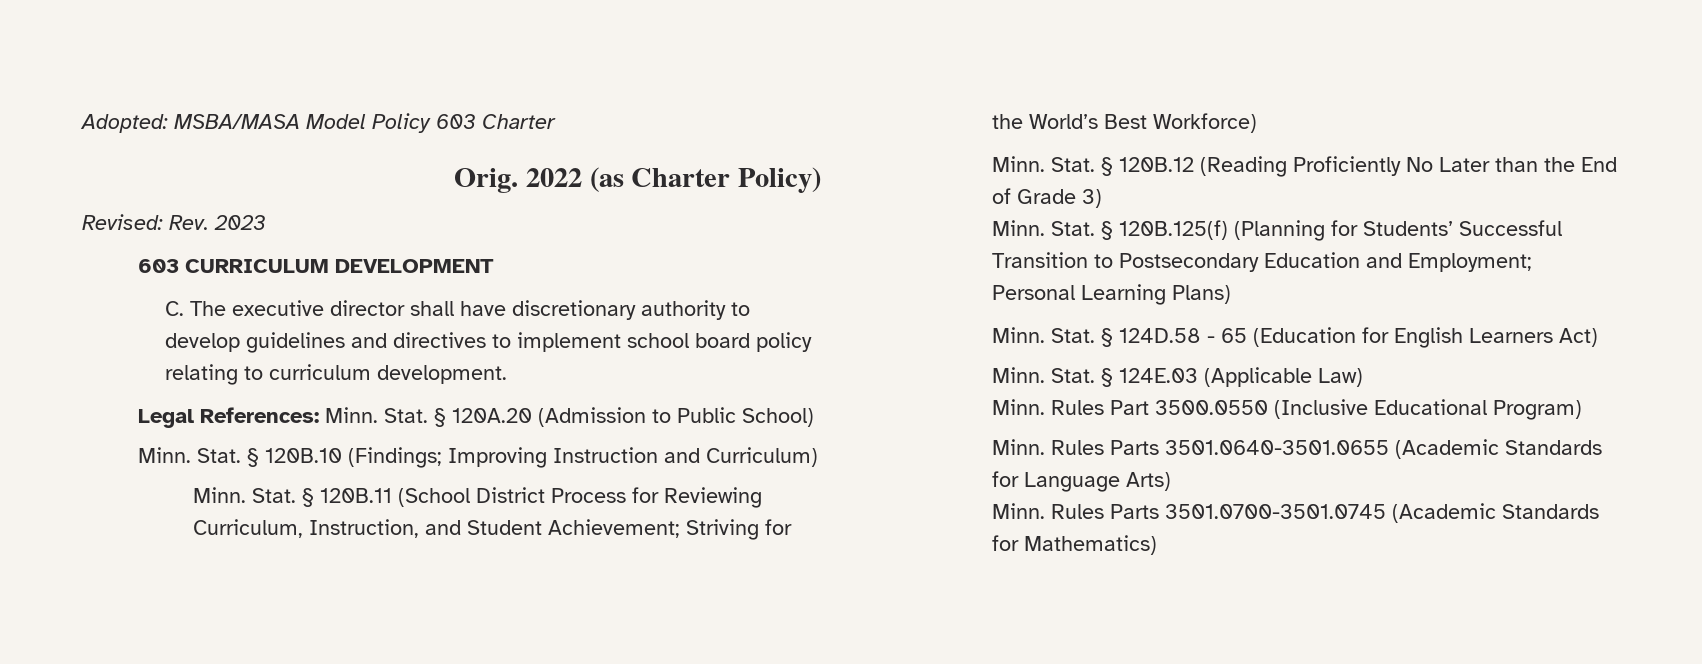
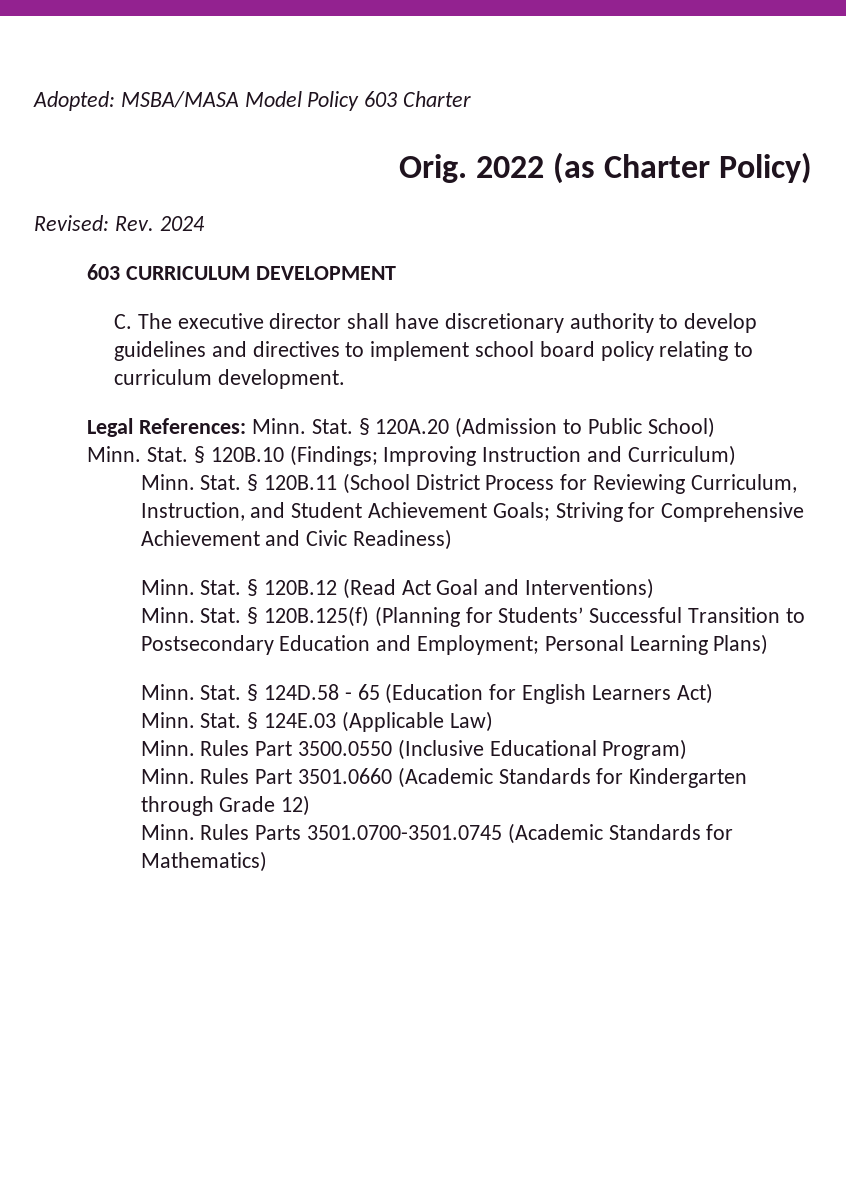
[214,215,266,230] 2023 -> [159,216,205,231] 2024
[548,519,793,540] [992,113,1258,133] [992,156,1618,177] [992,188,1103,208] Achievement; Striving for the World’s Best Workforce) // Minn. Stat. § 120B.12 (Reading Proficiently No Later than the End of Grade 3) -> [367,502,805,522] [140,529,452,550] [140,578,654,599] Achievement Goals; Striving for Comprehensive Achievement and Civic Readiness) // Minn. Stat. § 120B.12 (Read Act Goal and Interventions)
[1110,439,1603,459] [992,471,1172,492] Parts 3501.0640-3501.0655 (Academic Standards for Language Arts) -> [255,767,748,788] [140,795,311,816] Part 3501.0660 (Academic Standards for Kindergarten through Grade 12)

